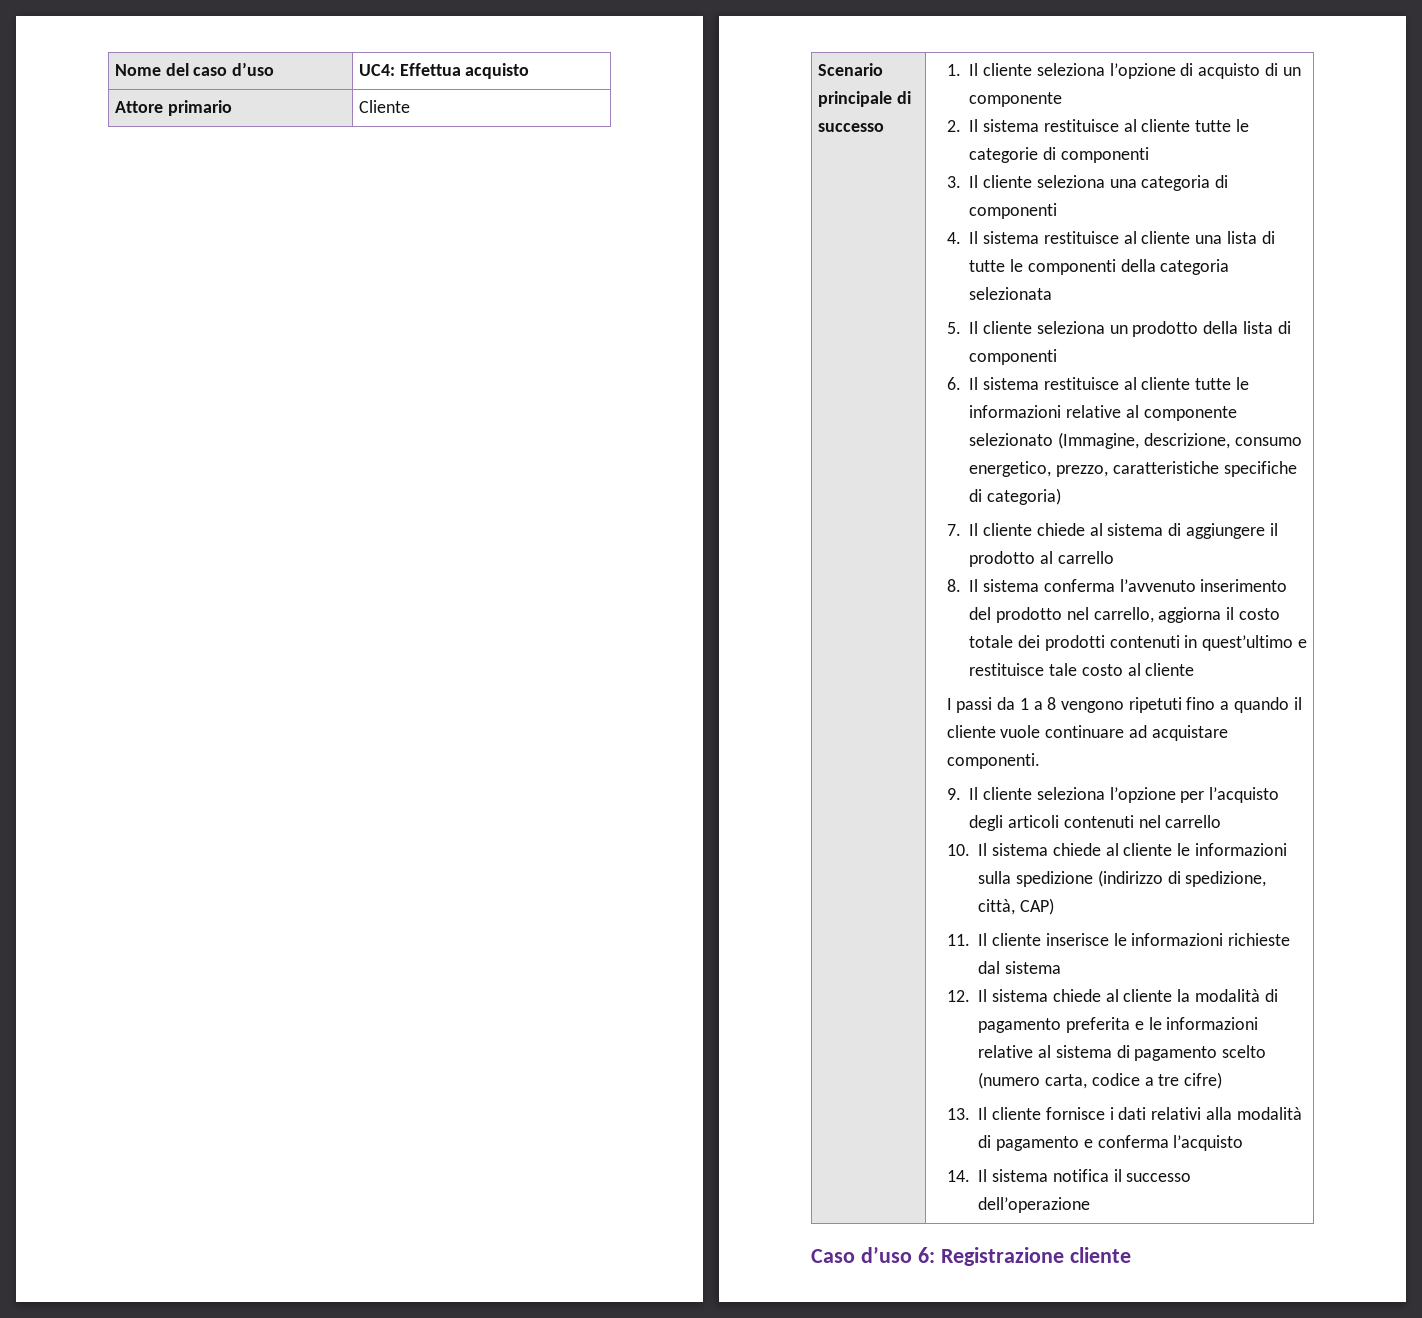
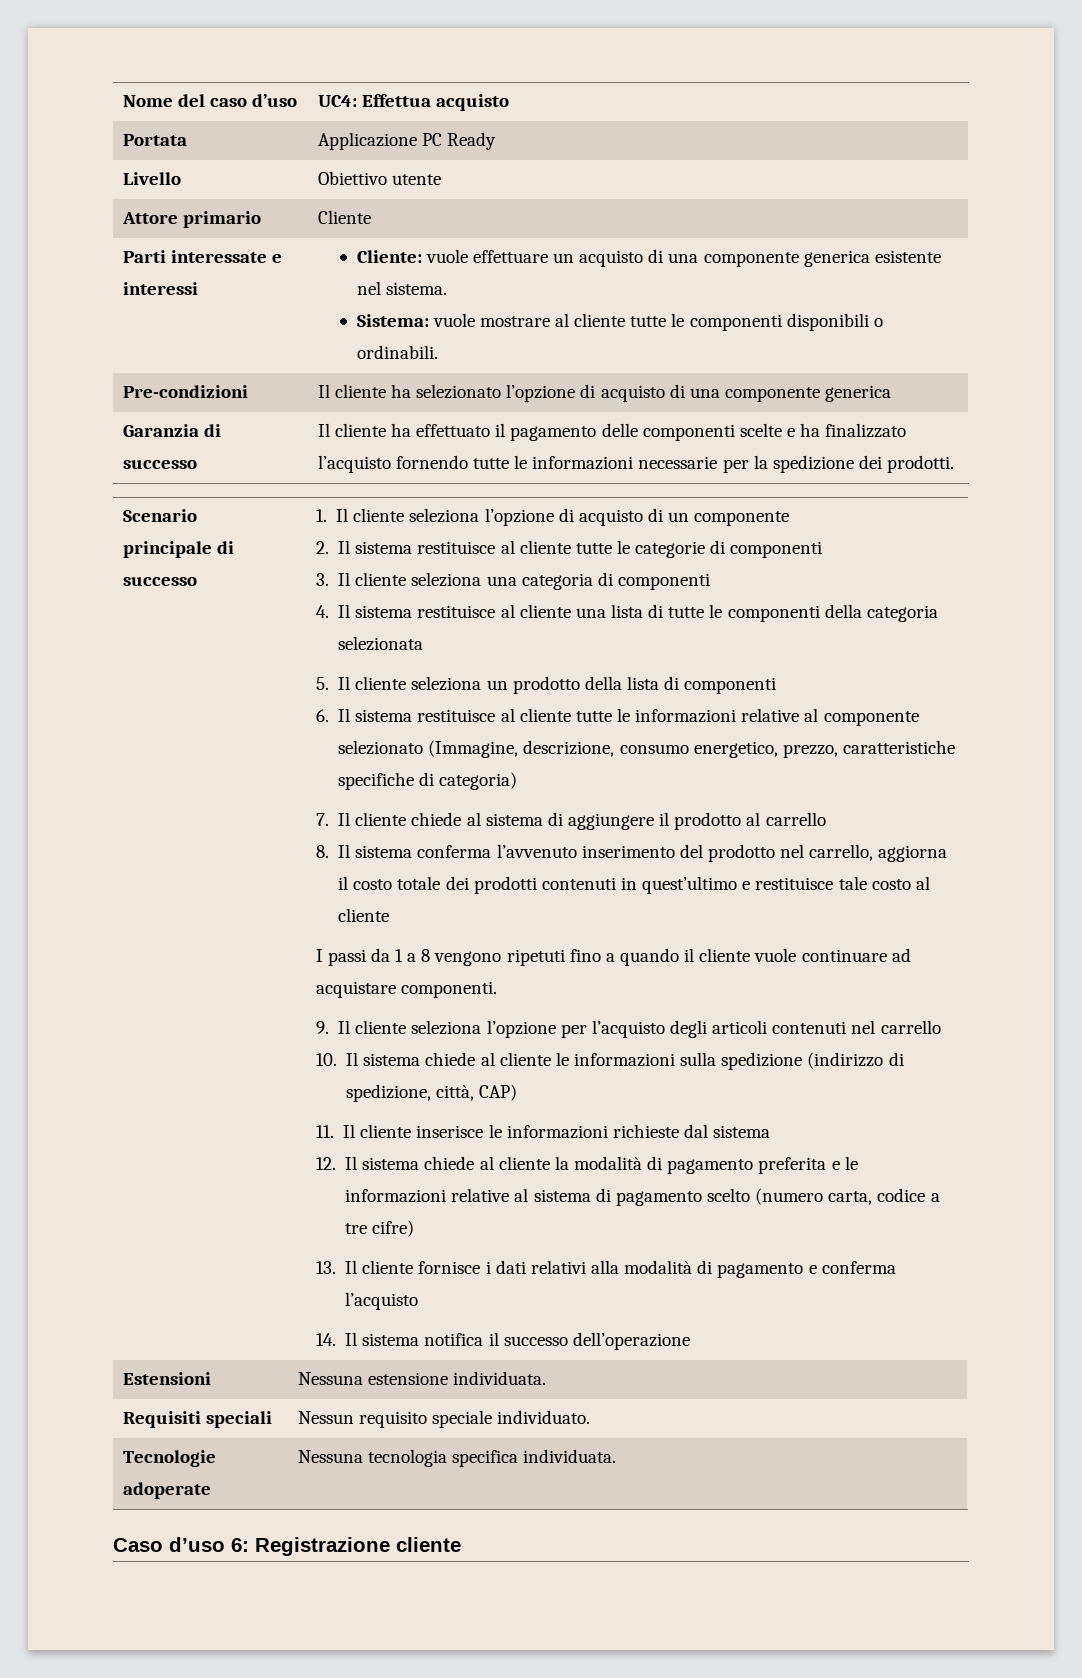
[115,100,232,116] [359,100,411,113] Attore primario | Cliente -> [122,134,187,146] [317,132,496,150] [122,172,181,185] [317,171,441,185] [121,211,261,228] [317,210,371,224] [122,250,282,263] [122,282,198,295] [356,249,941,267] [356,281,447,295] [356,313,883,331] [356,345,438,359] [122,385,248,398] [317,384,892,402] [122,424,221,437] [122,460,197,469] [317,423,907,441] [317,455,955,473] Portata | Applicazione PC Ready // Livello | Obiettivo utente // Attore primario | Cliente // Parti interessate e interessi | Cliente: vuole effettuare un acquisto di una componente generica esistente nel sistema. // Sistema: vuole mostrare al cliente tutte le componenti disponibili o ordinabili. // Pre-condizioni | Il cliente ha selezionato l’opzione di acquisto di una componente generica // Garanzia di successo | Il cliente ha effettuato il pagamento delle componenti scelte e ha finalizzato l’acquisto fornendo tutte le informazioni necessarie per la spedizione dei prodotti.
(1091, 1205) none -> [122,1372,211,1385] [297,1371,546,1385] [122,1411,272,1428] [297,1410,591,1428] [122,1450,216,1467] [122,1482,211,1499] [297,1449,617,1467] // Estensioni | Nessuna estensione individuata. // Requisiti speciali | Nessun requisito speciale individuato. // Tecnologie adoperate | Nessuna tecnologia specifica individuata.

